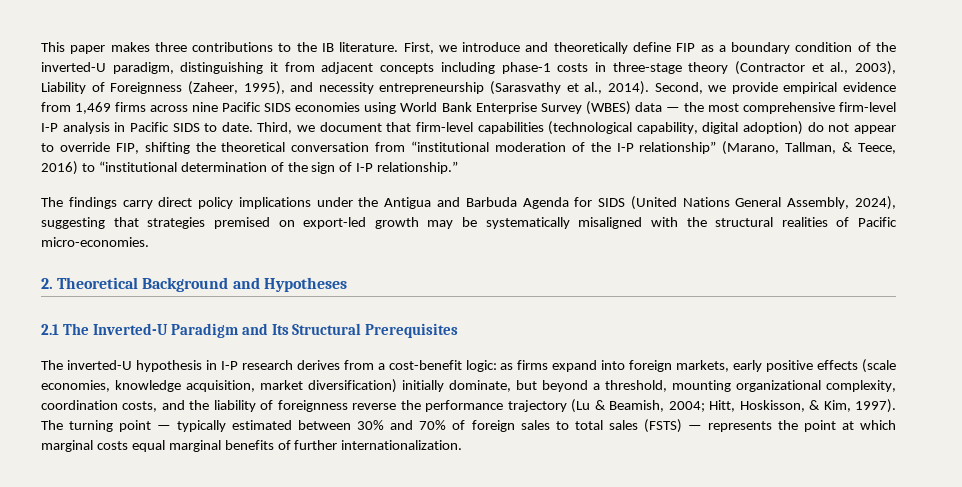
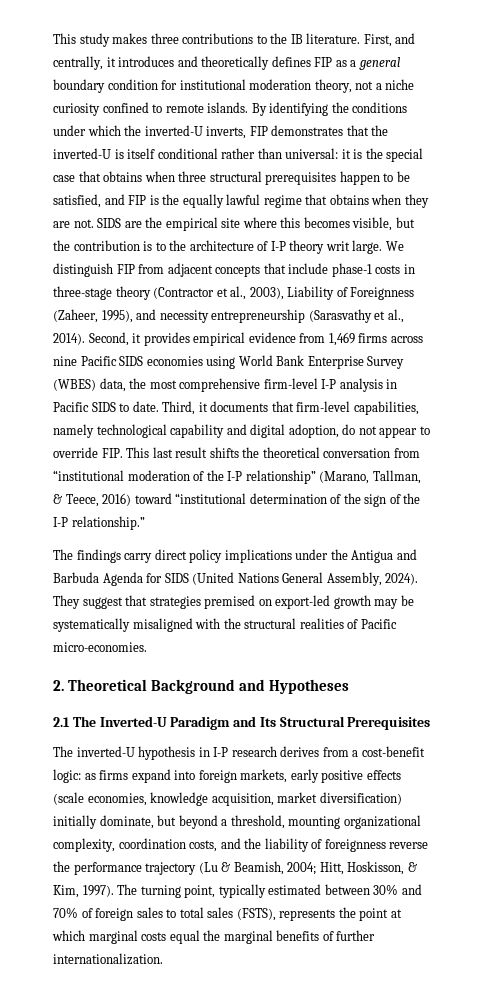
[41,42,106,54] This paper -> [53,33,110,47] This study
[438,42,521,52] we introduce -> [395,33,416,44] [53,56,175,70] and centrally, it introduces
[633,42,671,52] define -> [271,56,311,67] defines
(726, 48) none -> [358,57,400,70] general
[857,42,897,52] [41,62,279,74] of the inverted-U paradigm, distinguishing it -> [161,79,415,93] [53,102,408,116] [53,125,389,139] [53,148,424,162] [53,171,410,185] [53,194,429,208] [53,217,415,231] [53,240,404,254] [53,263,135,277] for institutional moderation theory, not a niche curiosity confined to remote islands. By identifying the conditions under which the inverted-U inverts, FIP demonstrates that the inverted-U is itself conditional rather than universal: it is the special case that obtains when three structural prerequisites happen to be satisfied, and FIP is the equally lawful regime that obtains when they are not. SIDS are the empirical site where this becomes visible, but the contribution is to the architecture of I-P theory writ large. We distinguish FIP
[440,62,495,74] including -> [263,263,329,274] that include
[708,82,778,94] we provide -> [132,332,190,346] it provides
[634,102,680,112] data — -> [99,378,126,392] data,
[297,121,804,135] we document that firm-level capabilities (technological capability, digital adoption) -> [198,401,419,415] [53,424,339,438] it documents that firm-level capabilities, namely technological capability and digital adoption,
[115,142,190,154] FIP, shifting -> [101,447,239,458] FIP. This last result shifts
[81,163,95,172] to -> [134,493,172,504] toward
(353, 167) none -> [403,493,421,504] the
[855,196,897,210] [41,217,105,229] 2024), suggesting -> [385,573,419,585] [53,595,123,609] 2024). They suggest
[119,420,172,432] point — -> [184,885,216,898] point,
[643,419,702,433] (FSTS) — -> [236,908,276,921] (FSTS),
(165, 446) none -> [203,930,221,941] the

